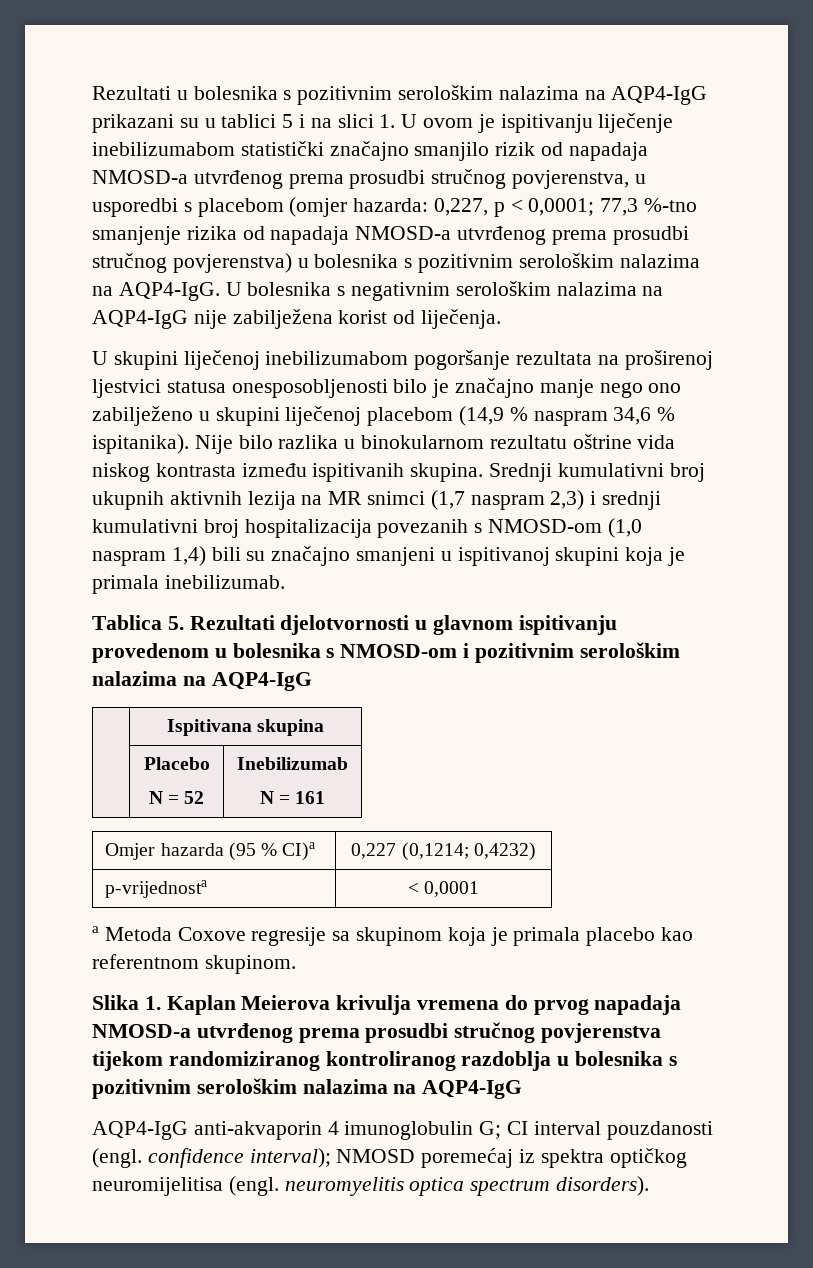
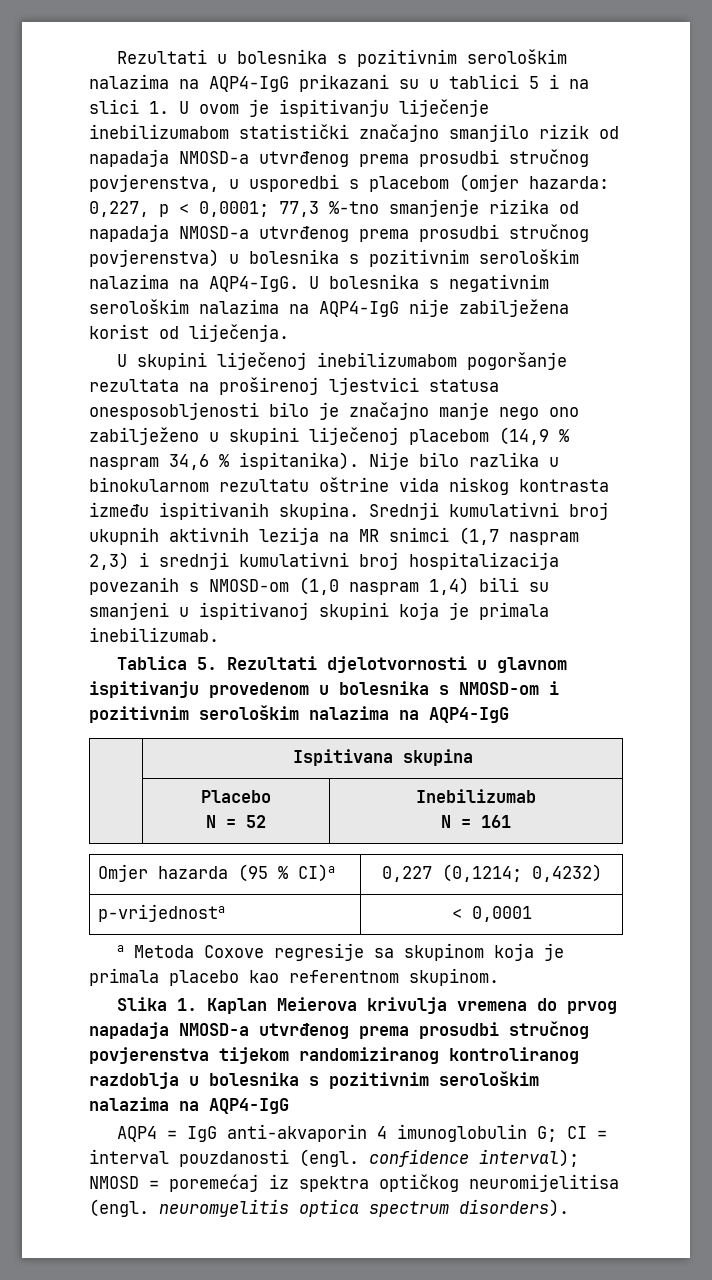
[271,546,351,566] značajno -> (549, 587) none
[92,1121,188,1140] AQP4-IgG -> [116,1126,217,1142] AQP4 = IgG
(529, 1128) none -> [596,1130,607,1139] =
(416, 1156) none -> [149,1180,159,1189] =

